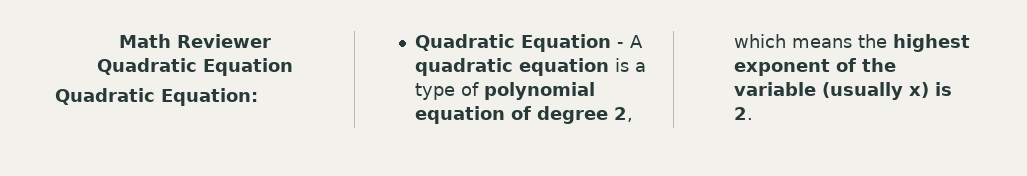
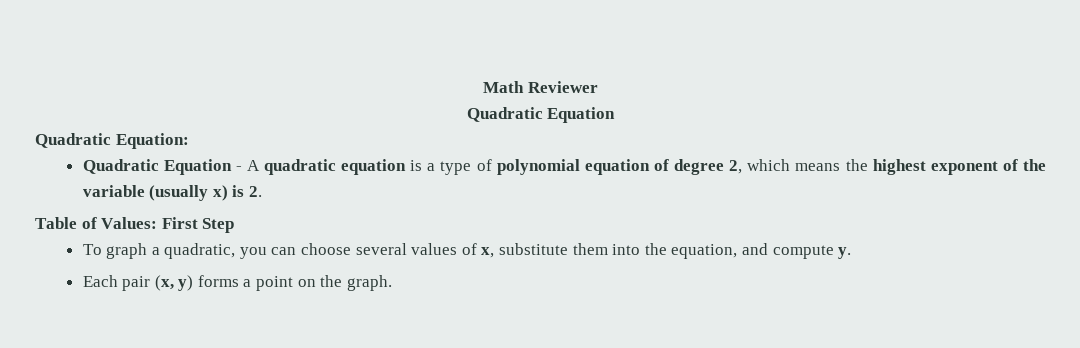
(754, 113) none -> [35,217,235,233] [82,243,852,259] [82,275,392,291] // Table of Values: First Step // To graph a quadratic, you can choose several values of x, substitute them into the equation, and compute y. // Each pair (x, y) forms a point on the graph.

